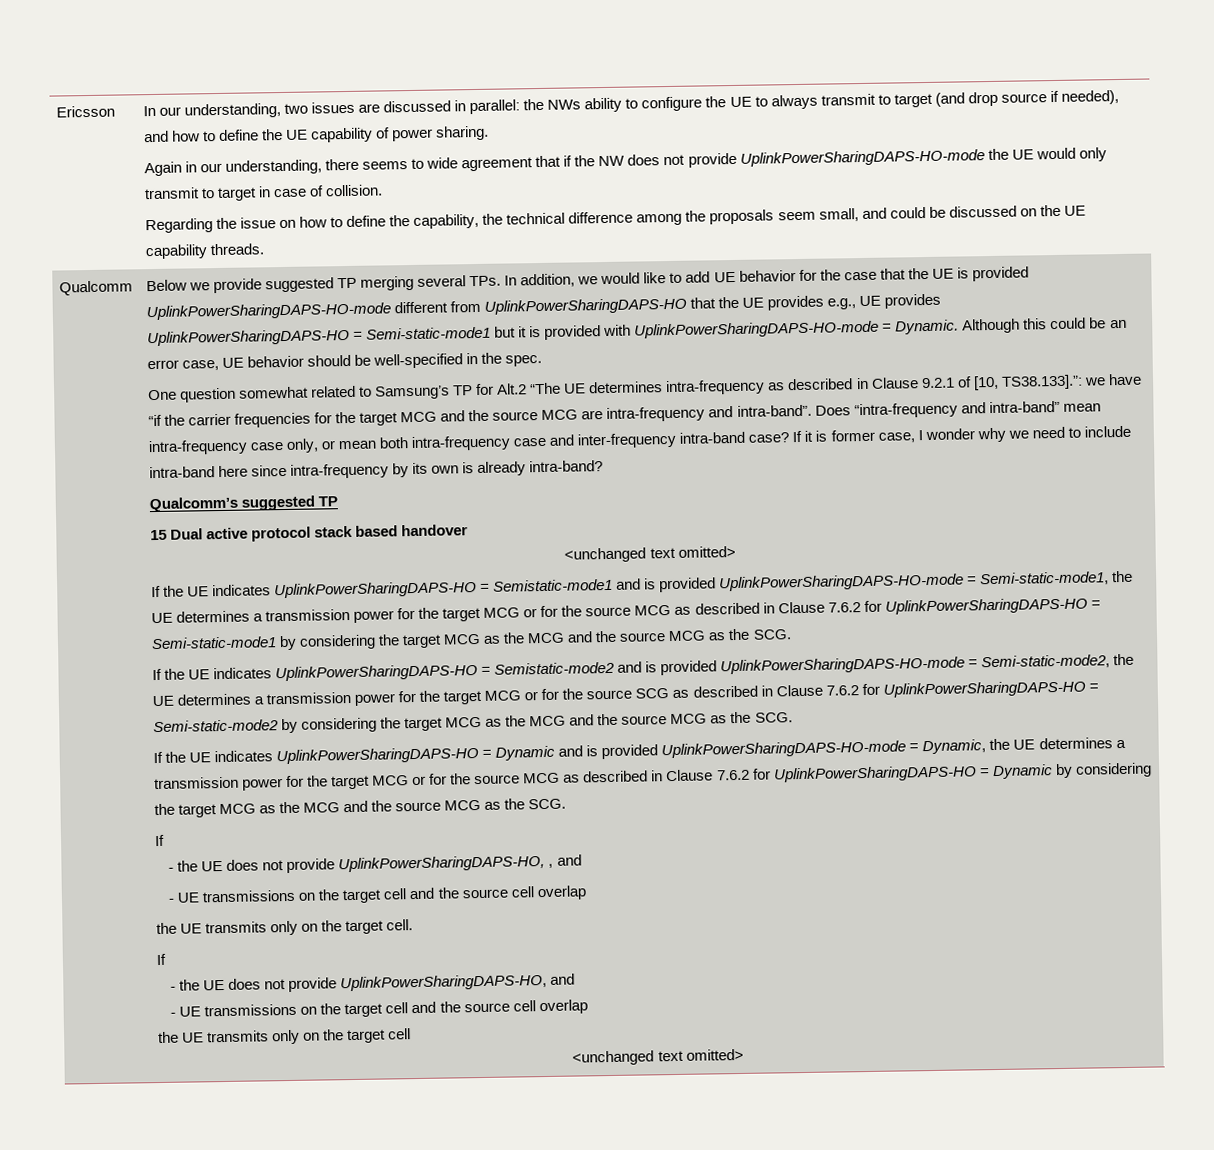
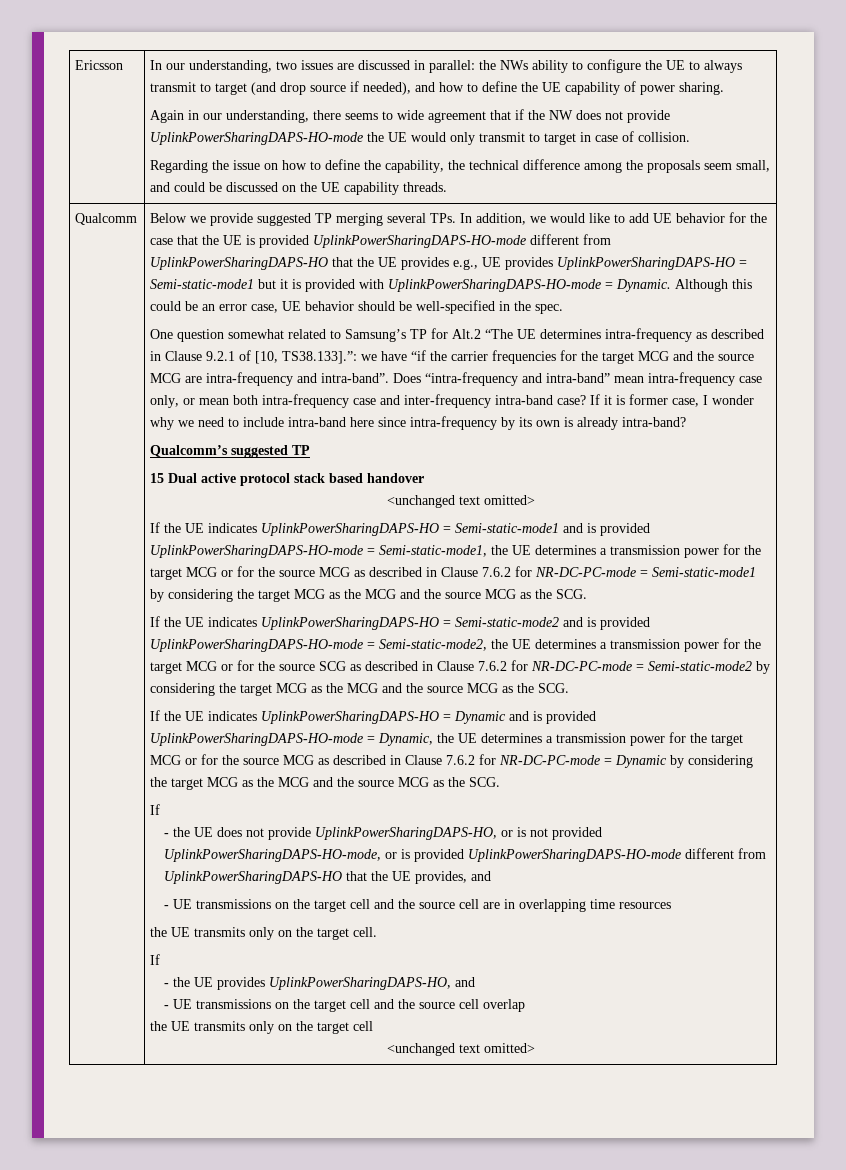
[493,578,614,592] Semistatic-mode1 -> [455,523,560,533] Semi-static-mode1
[884,597,1088,615] UplinkPowerSharingDAPS-HO -> [535,567,637,577] NR-DC-PC-mode
[494,661,616,675] Semistatic-mode2 -> [455,617,560,627] Semi-static-mode2
[882,680,1086,698] UplinkPowerSharingDAPS-HO -> [531,661,633,671] NR-DC-PC-mode
[773,765,977,783] UplinkPowerSharingDAPS-HO -> [499,755,601,765] NR-DC-PC-mode
[548,863,554,868] , -> [500,827,602,840] [163,848,766,862] [163,871,467,884] or is not provided UplinkPowerSharingDAPS-HO-mode, or is provided UplinkPowerSharingDAPS-HO-mode different from UplinkPowerSharingDAPS-HO that the UE provides,
[536,885,587,901] overlap -> [482,899,671,912] are in overlapping time resources
[228,977,338,992] does not provide -> [216,977,265,990] provides

